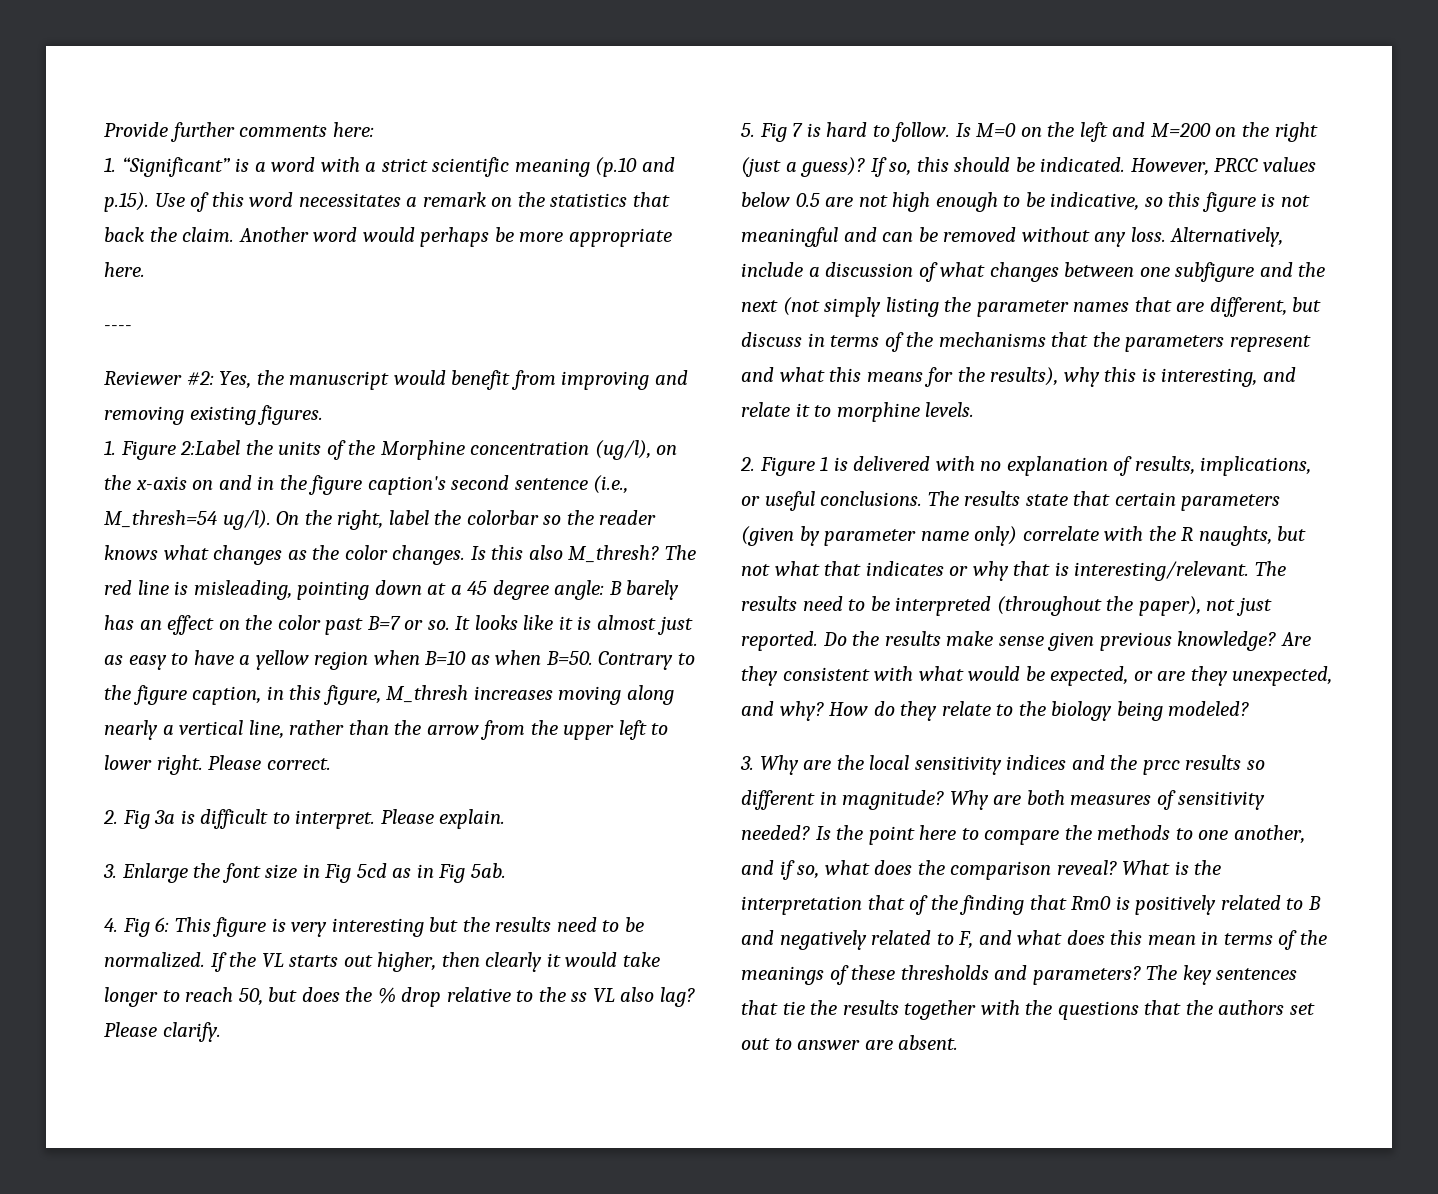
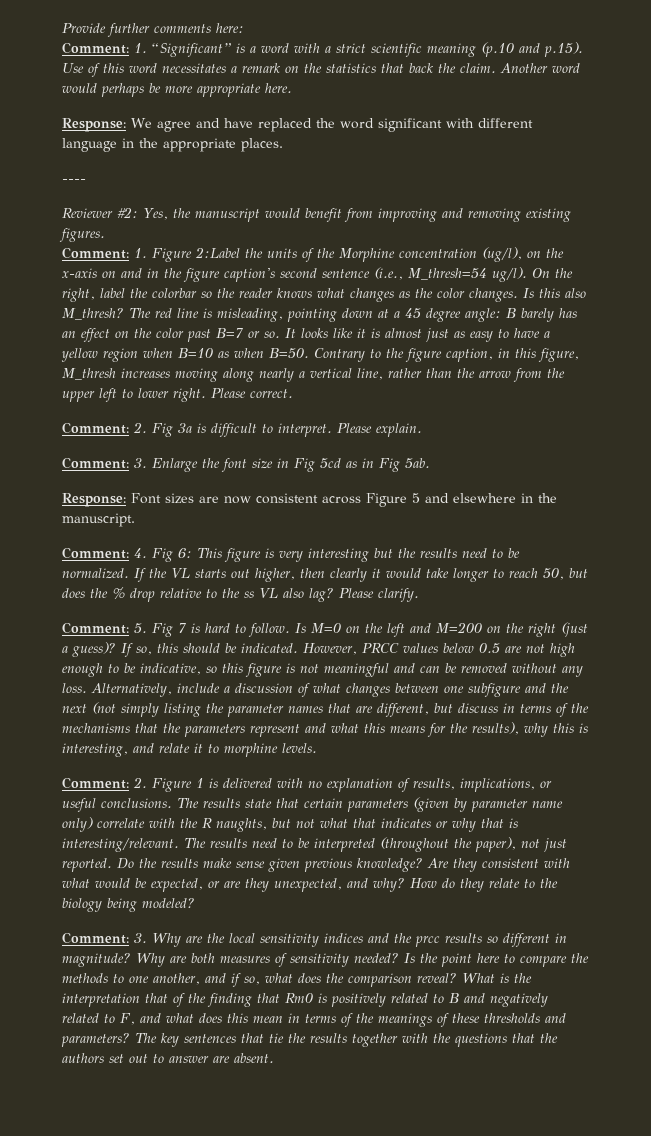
(374, 129) none -> [62,42,129,54] Comment:
(145, 269) none -> [62,118,533,132] [62,138,283,152] // Response: We agree and have replaced the word significant with different language in the appropriate places.
(324, 415) none -> [62,247,129,259] Comment:
(331, 764) none -> [62,422,129,434] Comment:
(506, 819) none -> [62,457,129,469] Comment:
(506, 870) none -> [62,493,557,507] [62,513,135,527] [62,547,129,559] Response: Font sizes are now consistent across Figure 5 and elsewhere in the manuscript. // Comment:
(221, 1032) none -> [62,622,129,634] Comment:
(975, 409) none -> [62,777,129,789] Comment:
(1250, 708) none -> [62,932,129,944] Comment:

